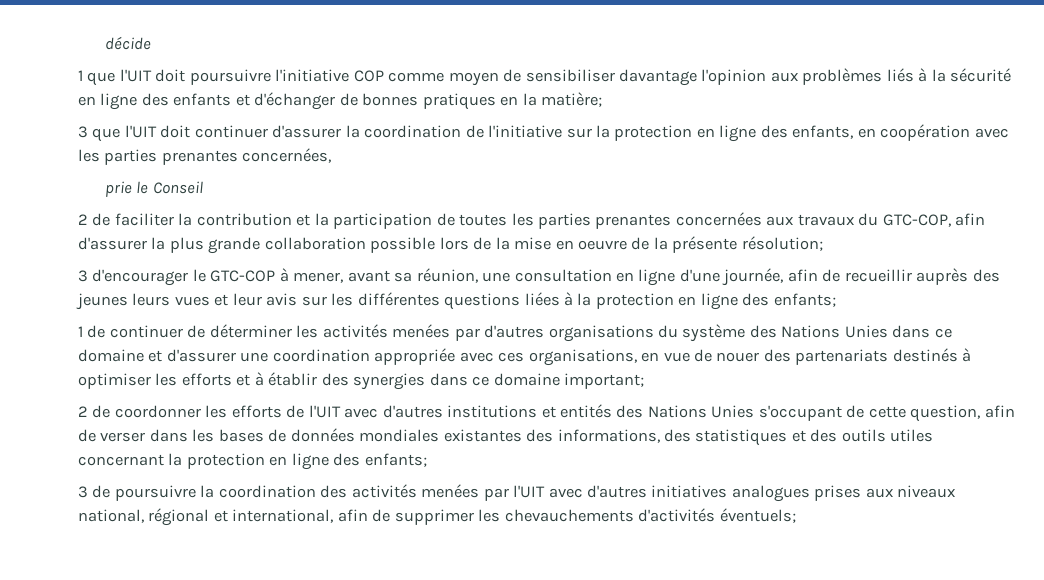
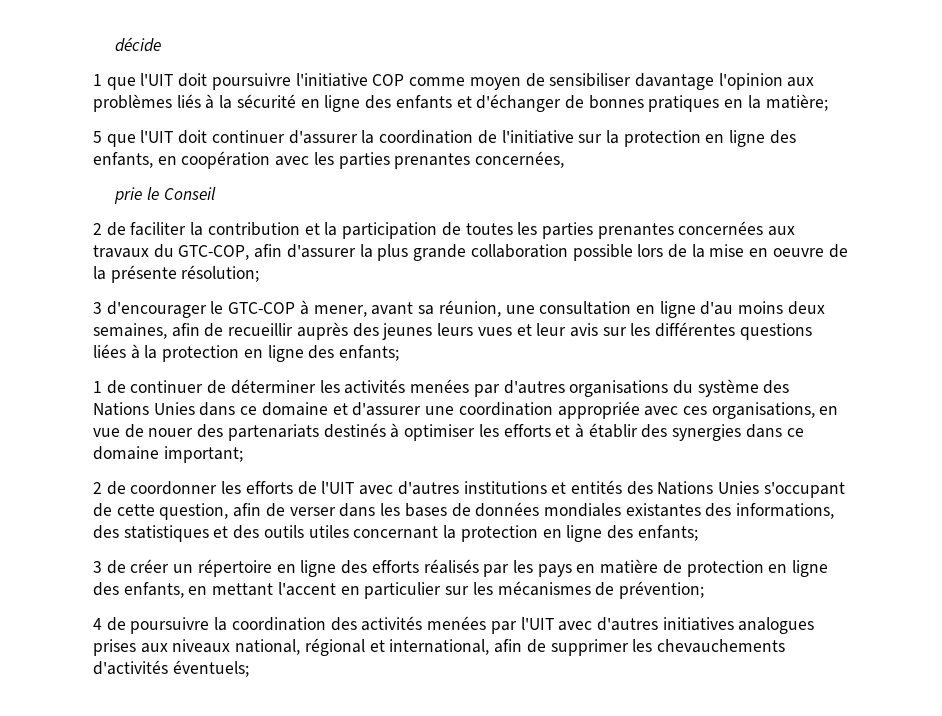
[78,126,88,138] 3 -> [93,131,102,143] 5
[679,268,784,286] d'une journée, -> [700,301,825,315] [93,323,167,339] d'au moins deux semaines,
(111, 491) none -> [130,559,829,577] [93,581,704,599] [93,617,126,631] créer un répertoire en ligne des efforts réalisés par les pays en matière de protection en ligne des enfants, en mettant l'accent en particulier sur les mécanismes de prévention; // 4 de

